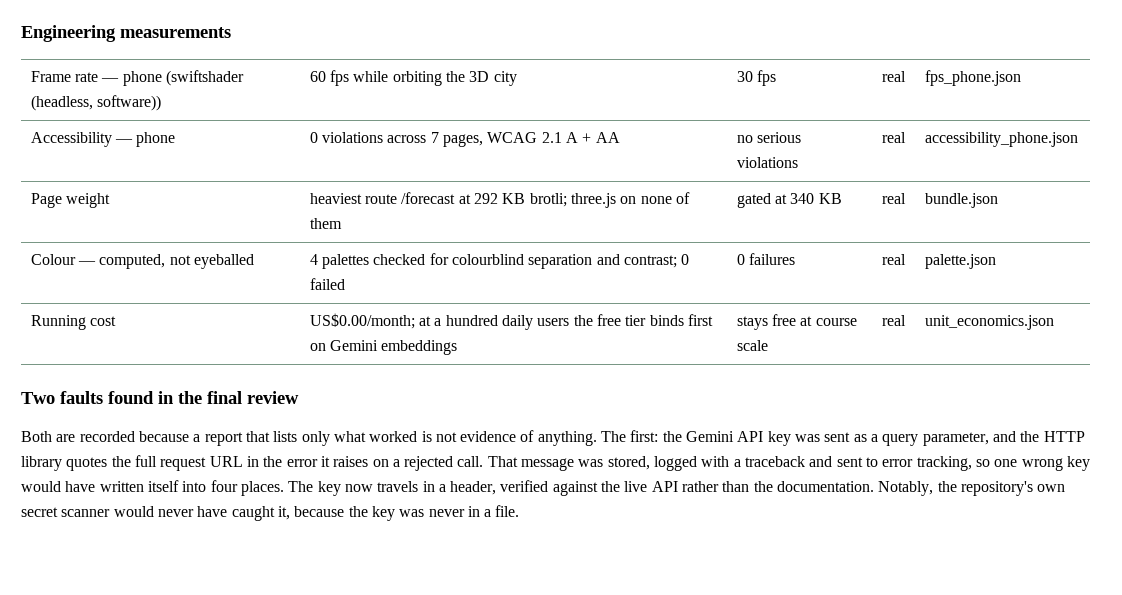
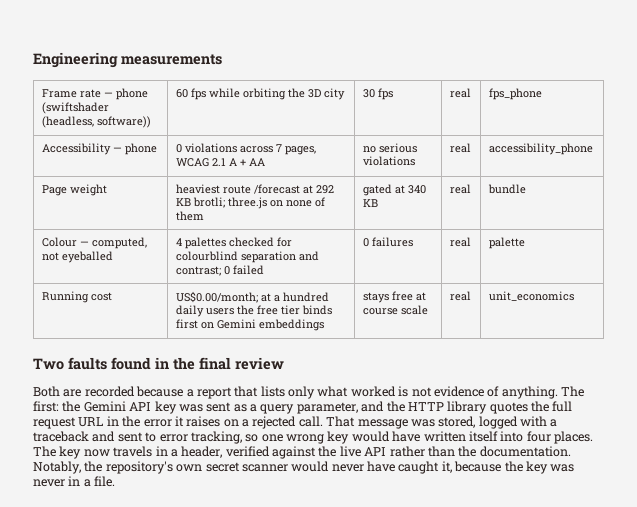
[924,70,1021,86] fps_phone.json -> [488,88,542,100] fps_phone
[924,132,1078,147] accessibility_phone.json -> [488,143,593,155] accessibility_phone
[924,193,998,208] bundle.json -> [487,184,526,194] bundle
[924,254,996,269] palette.json -> [488,237,525,249] palette
[924,315,1054,330] unit_economics.json -> [488,291,574,301] unit_economics

